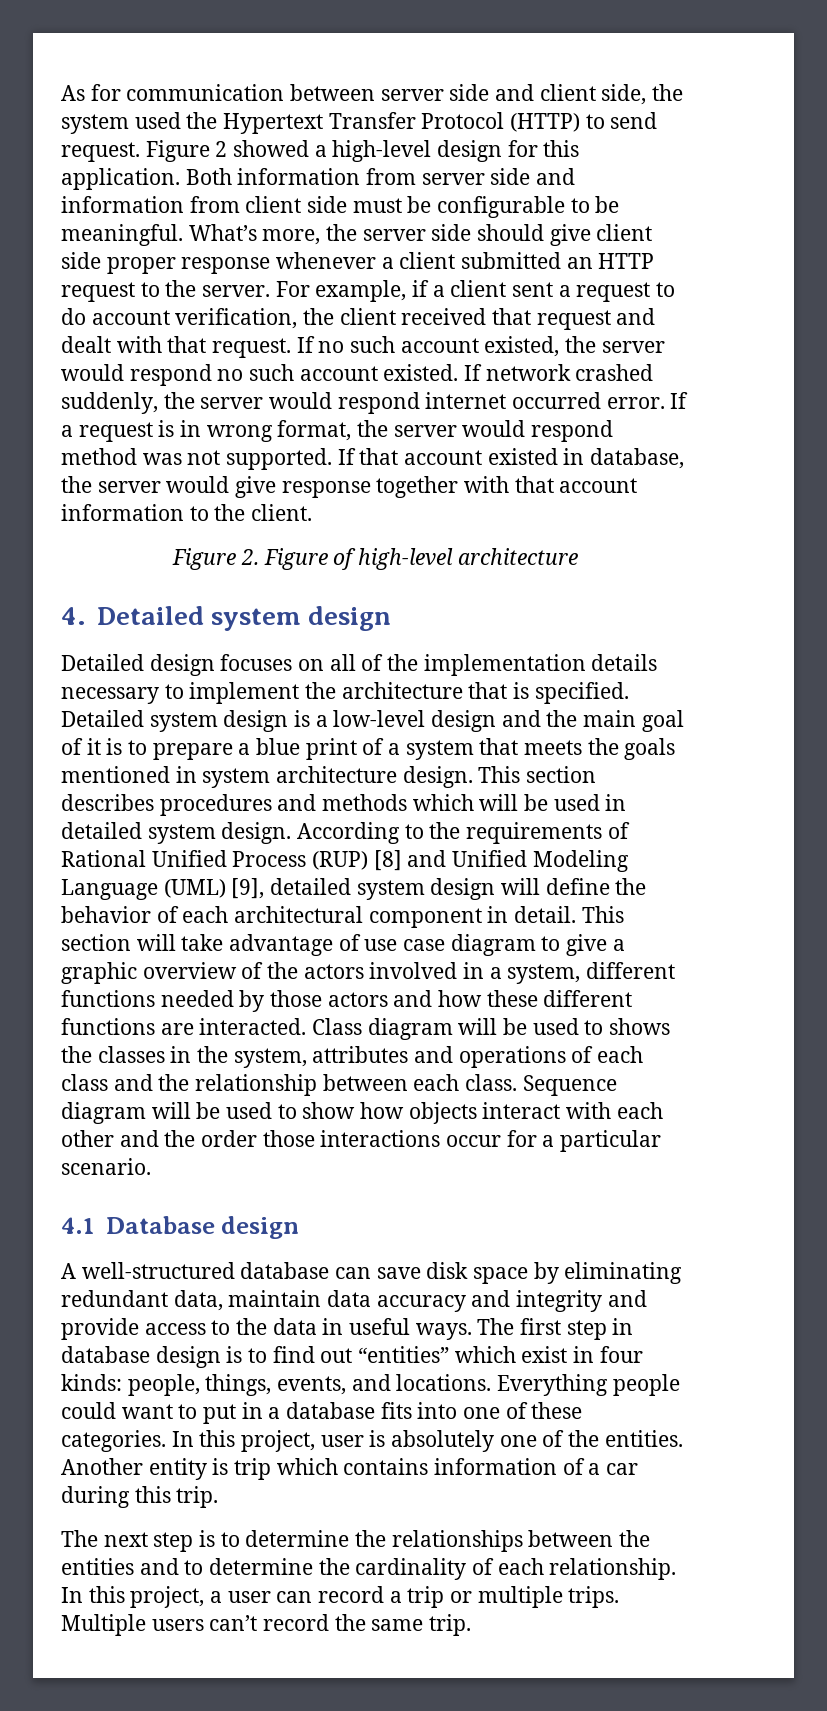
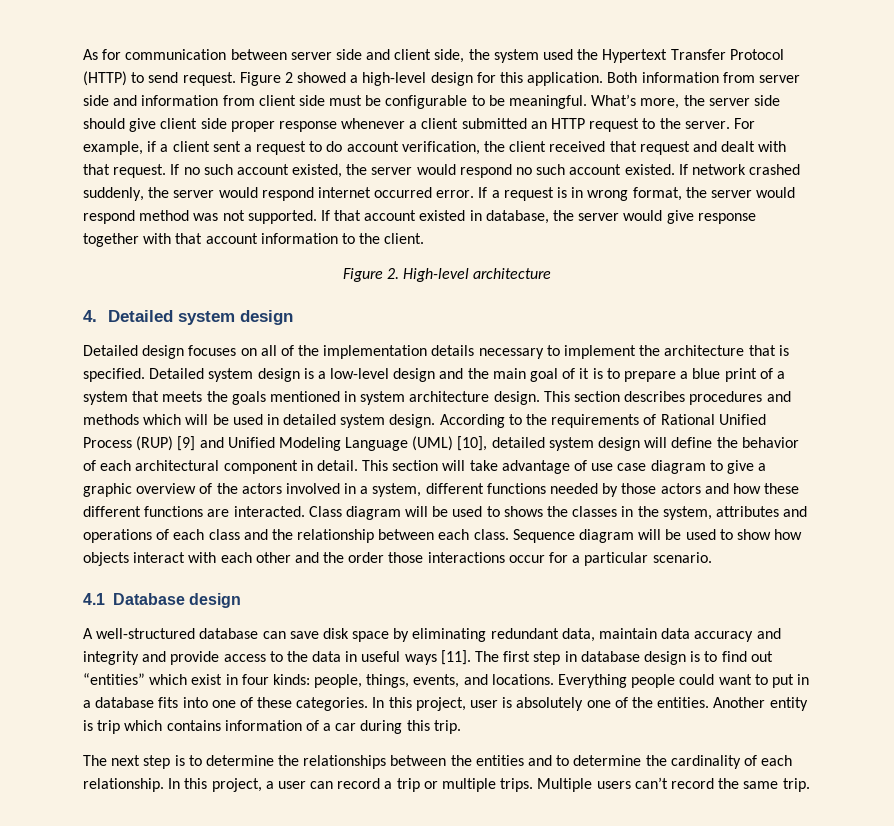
[263,548,454,570] Figure of high-level -> [403,268,470,282] High-level
[373,850,402,871] [8] -> [177,436,196,451] [9]
[231,878,265,899] [9], -> [457,436,488,451] [10],
[415,1323,472,1340] ways. -> [404,650,471,665] ways [11].

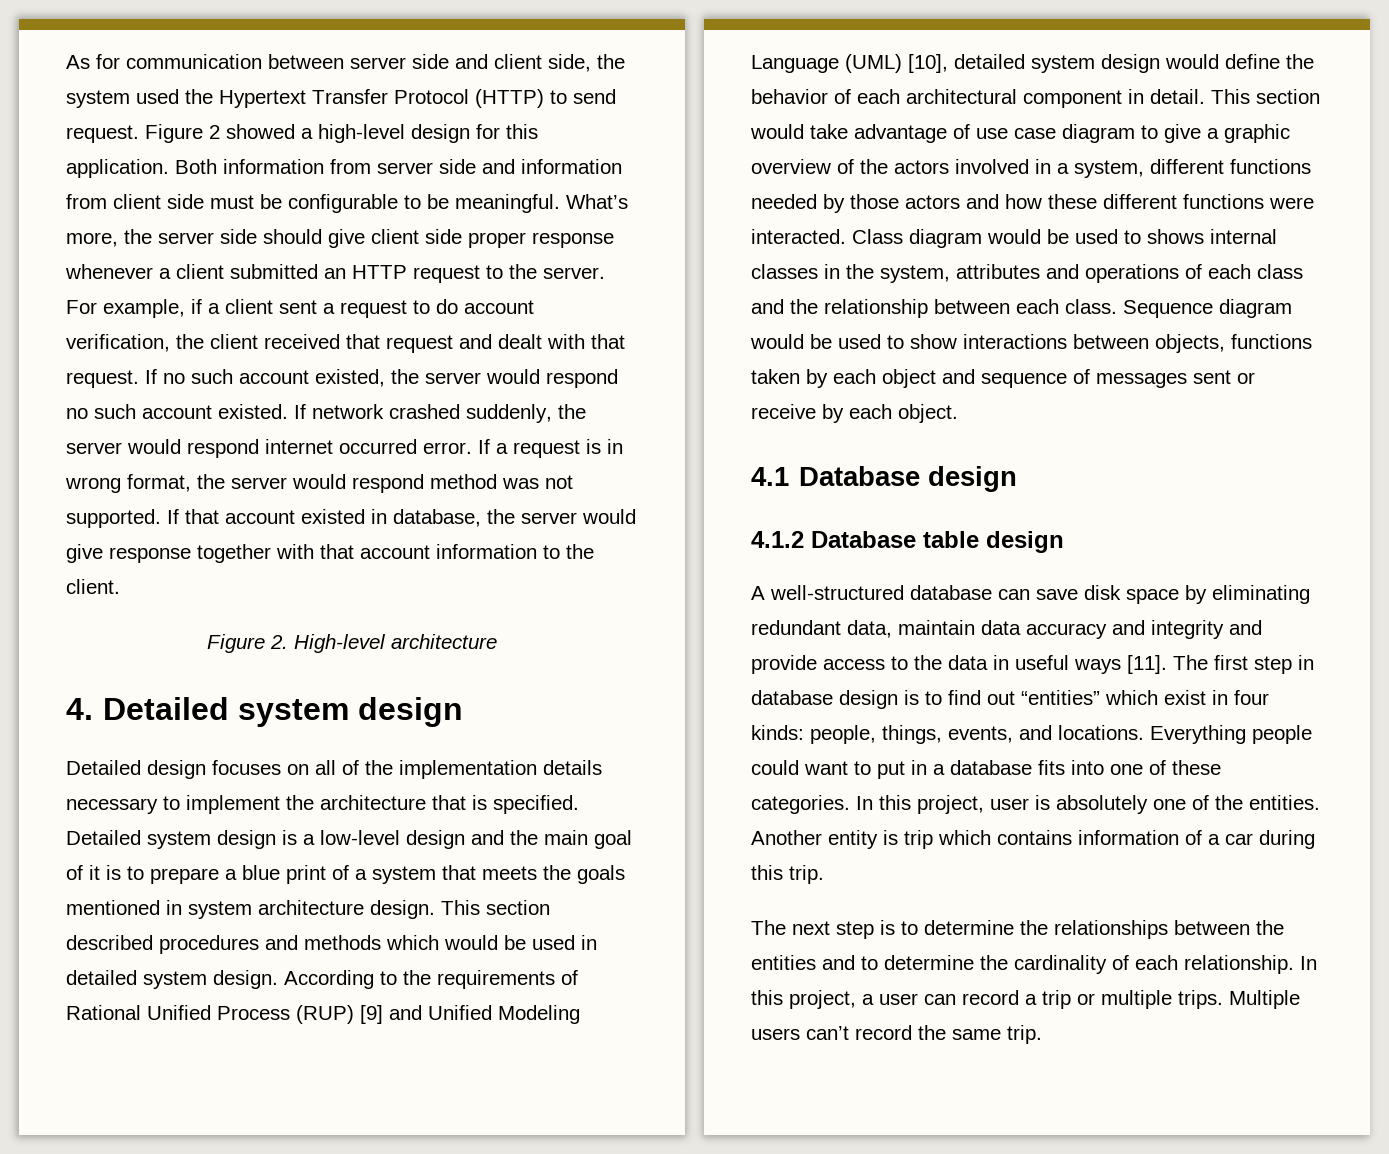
[624,391,686,402] describes -> [66,935,153,950] described
[185,414,209,425] will -> [444,935,498,950] would
[644,437,668,448] will -> [1165,54,1219,69] would
[442,460,466,471] will -> [750,124,804,139] would
[207,509,230,517] are -> [1269,197,1314,209] were
[405,506,429,517] will -> [987,229,1041,244] would
[547,506,569,517] the -> [1210,229,1277,244] internal
[638,529,662,540] will -> [750,334,804,349] would
[774,529,803,540] [83,552,712,566] how objects interact with each other and the order those interactions occur for a particular scenario. -> [963,334,1312,353] [751,369,1255,388] [751,404,958,423] interactions between objects, functions taken by each object and sequence of messages sent or receive by each object.
(242, 600) none -> [751,531,1064,553] // 4.1.2 Database table design

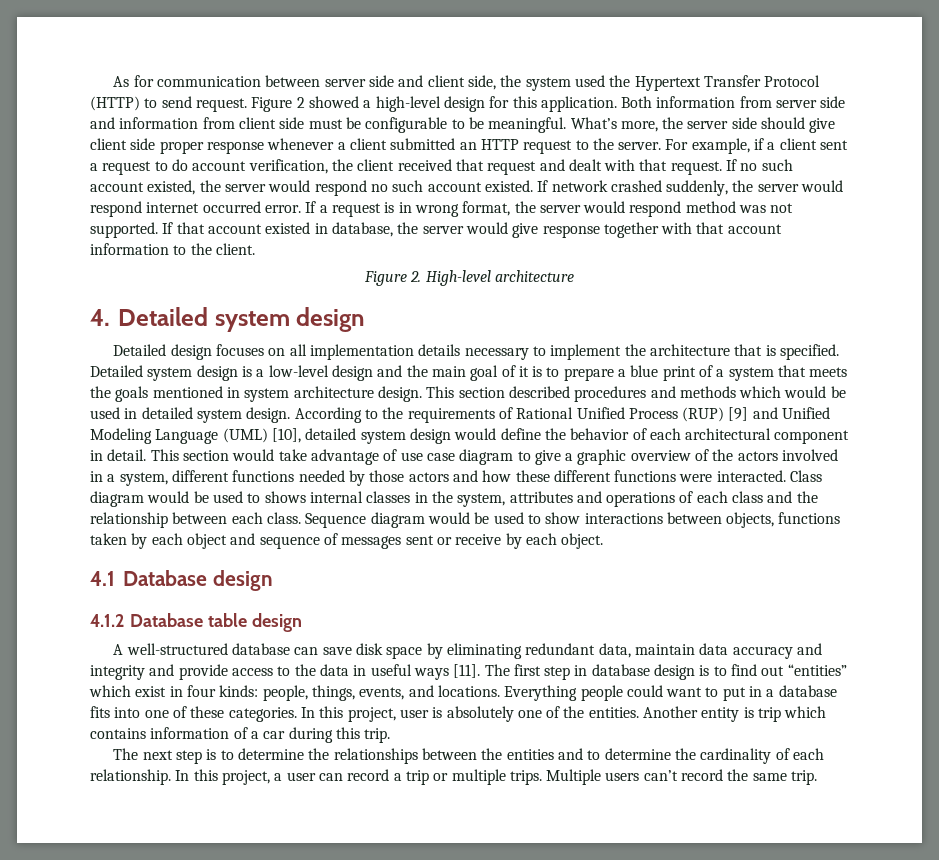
[342,760,393,775] of the -> (307, 350) none

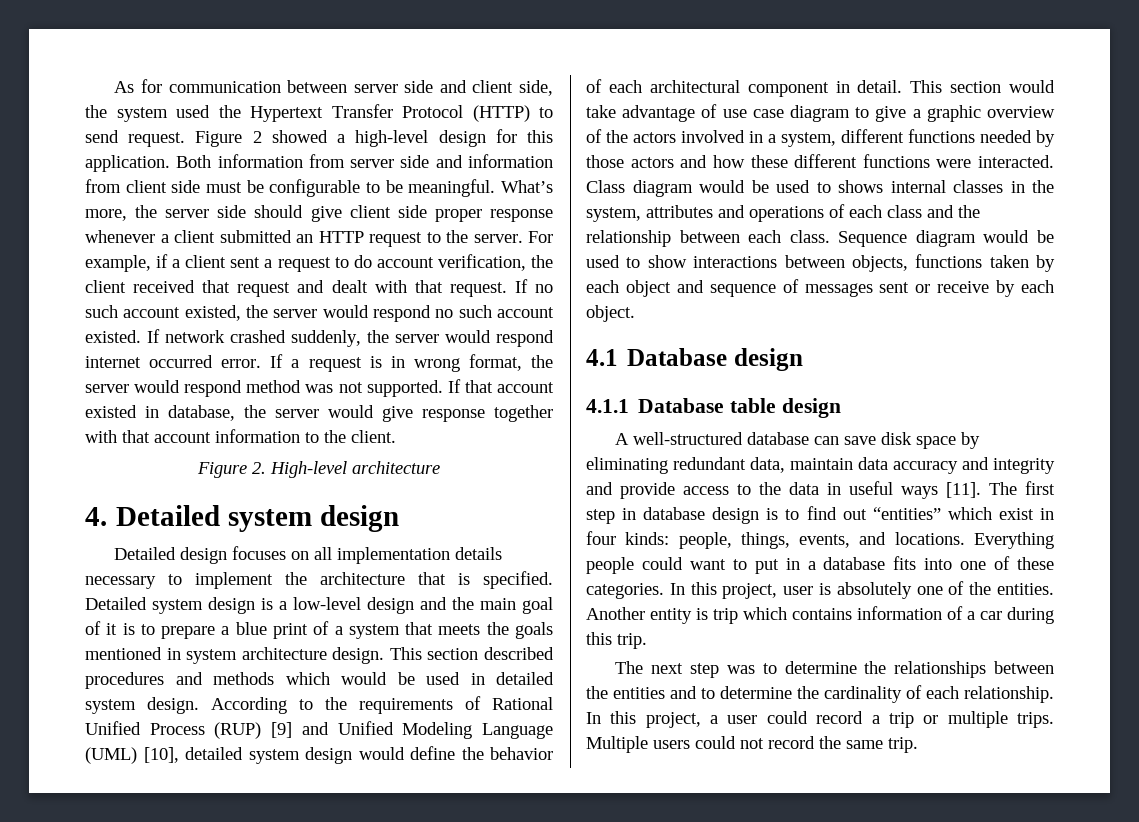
[90,614,125,627] 4.1.2 -> [586,399,629,413] 4.1.1
[206,749,217,760] is -> [726,665,755,674] was
[318,773,343,781] can -> [766,711,808,724] could
[643,770,678,781] can’t -> [695,736,764,749] could not

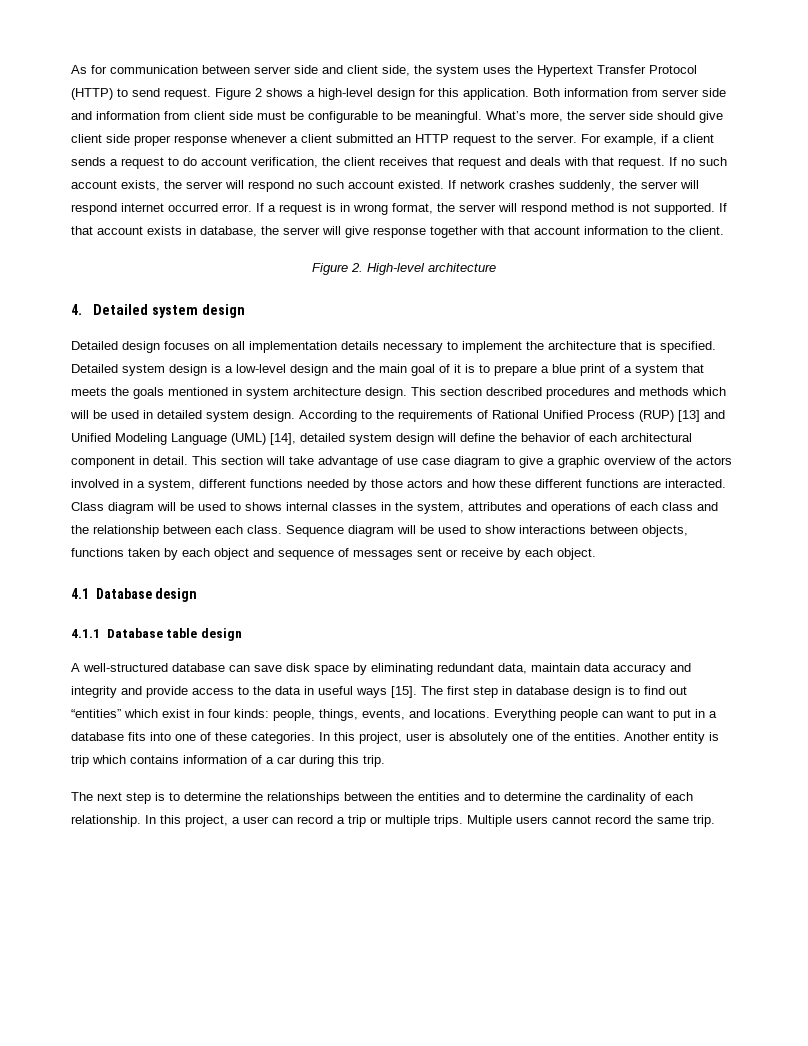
[176,105,210,118] used -> [483,67,511,74] uses
[271,130,328,143] showed -> [266,88,303,97] shows
[230,257,261,268] sent -> [71,157,106,166] sends
[133,280,196,293] received -> [379,157,428,166] receives
[331,280,368,293] dealt -> [530,157,561,166] deals
[184,305,369,321] existed, the server would -> [121,180,244,191] exists, the server will
[230,330,286,343] crashed -> [509,180,555,189] crashes
[445,330,491,343] would -> [680,180,699,189] will
[134,380,181,393] would -> [498,203,517,212] will
[305,384,334,393] was -> [618,203,628,212] is
[85,405,137,418] existed -> [147,226,182,235] exists
[328,405,374,418] would -> [322,226,341,235] will
[341,672,387,685] would -> [70,410,89,419] will
[271,722,293,738] [9] -> [678,410,700,422] [13]
[143,747,179,763] [10], -> [270,433,296,445] [14],
[358,747,405,760] would -> [437,433,456,442] will
[1009,80,1055,93] would -> [266,456,285,465] will
[936,159,972,168] were -> [643,480,661,488] are
[699,180,745,193] would -> [157,502,176,511] will
[983,230,1030,243] would -> [397,525,416,534] will
[946,482,981,498] [11]. -> [391,686,417,698] [15].
[641,557,683,570] could -> [602,711,623,718] can
[726,665,755,674] was -> [155,792,165,801] is
[766,711,808,724] could -> [272,817,293,824] can
[695,736,764,749] could not -> [552,815,591,824] cannot

